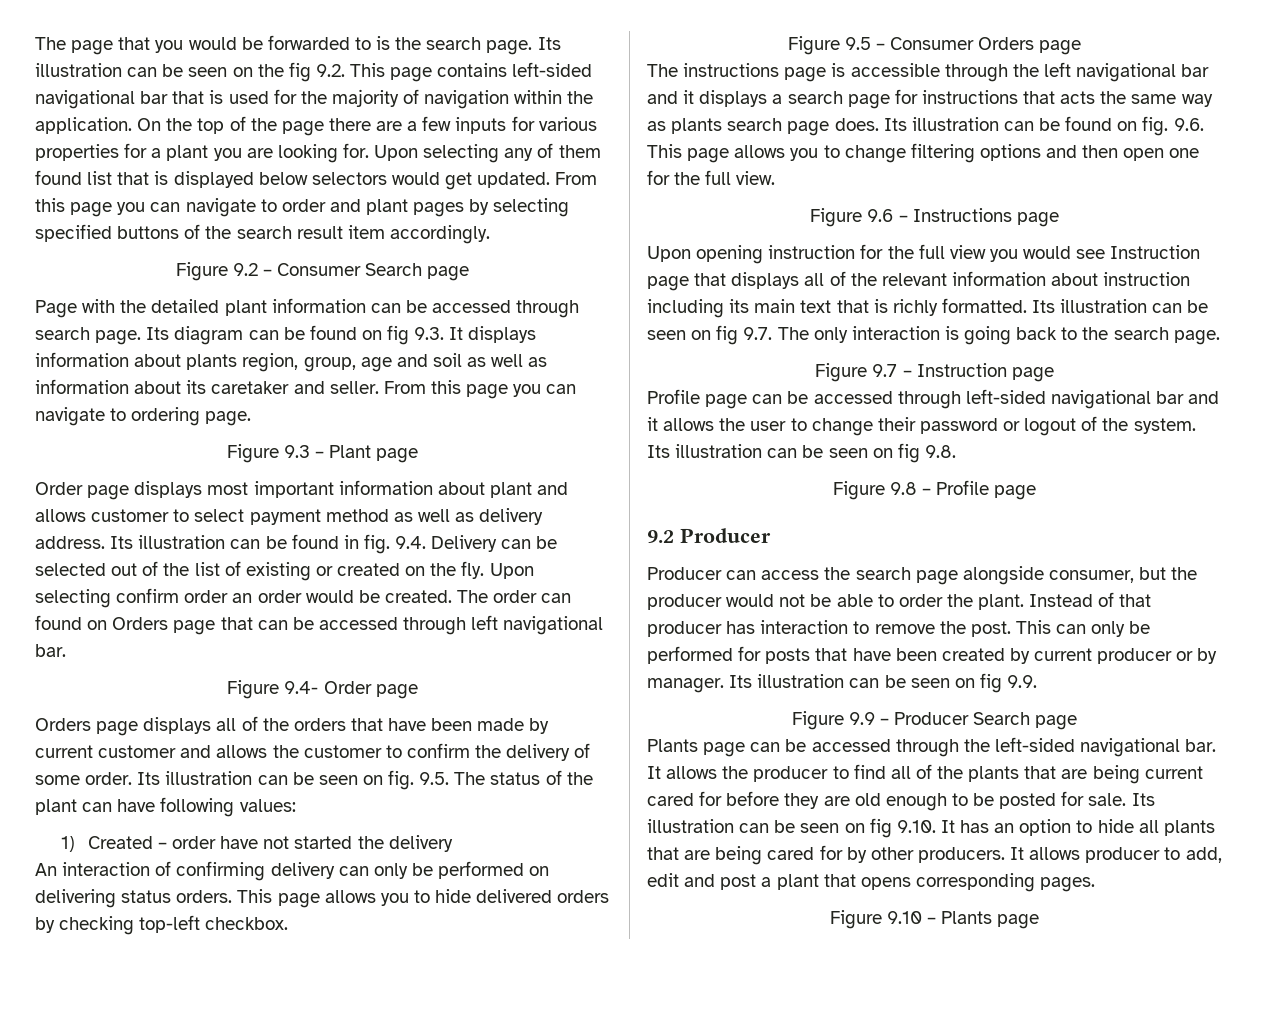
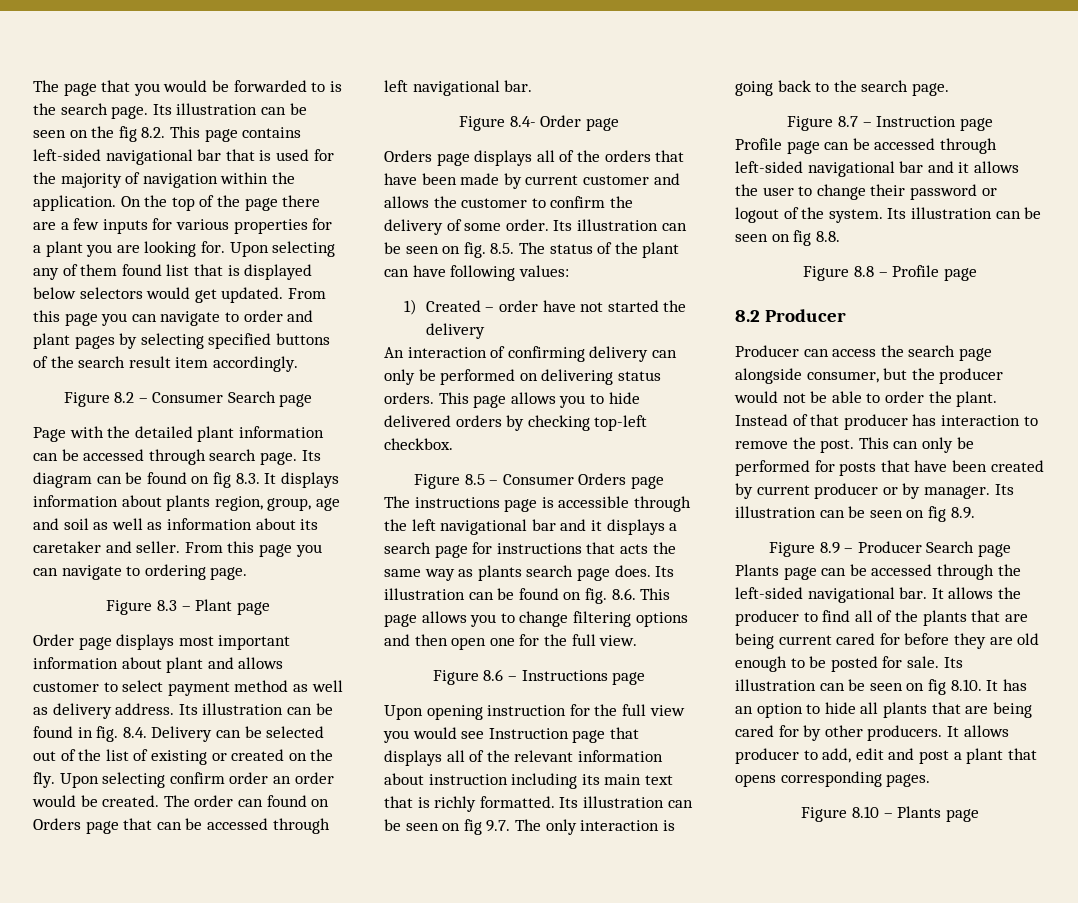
[315,64,345,77] 9.2. -> [141,127,166,138] 8.2.
[232,263,258,276] 9.2 -> [114,392,135,403] 8.2
[414,327,445,340] 9.3. -> [235,473,260,484] 8.3.
[283,445,310,458] 9.3 -> [156,600,177,611] 8.3
[395,536,427,549] 9.4. -> [122,727,147,738] 8.4.
[284,681,319,694] 9.4- -> [509,116,536,127] 8.4-
[419,772,450,785] 9.5. -> [490,243,515,254] 8.5.
[844,37,871,50] 9.5 -> [464,474,485,485] 8.5
[1173,118,1204,131] 9.6. -> [611,588,636,600] 8.6.
[867,209,894,222] 9.6 -> [483,669,504,681] 8.6
[872,364,898,377] 9.7 -> [837,116,858,127] 8.7
[924,445,956,458] [832,481,917,500] 9.8. // Figure 9.8 -> [815,231,840,242] [803,266,874,281] 8.8. // Figure 8.8
[647,530,674,543] 9.2 -> [735,310,760,322] 8.2
[1007,675,1038,688] [791,711,875,730] 9.9. // Figure 9.9 -> [950,507,975,519] [769,542,840,557] 8.9. // Figure 8.9
[896,820,936,833] 9.10. -> [950,679,982,691] 8.10.
[886,911,922,924] 9.10 -> [851,806,879,818] 8.10

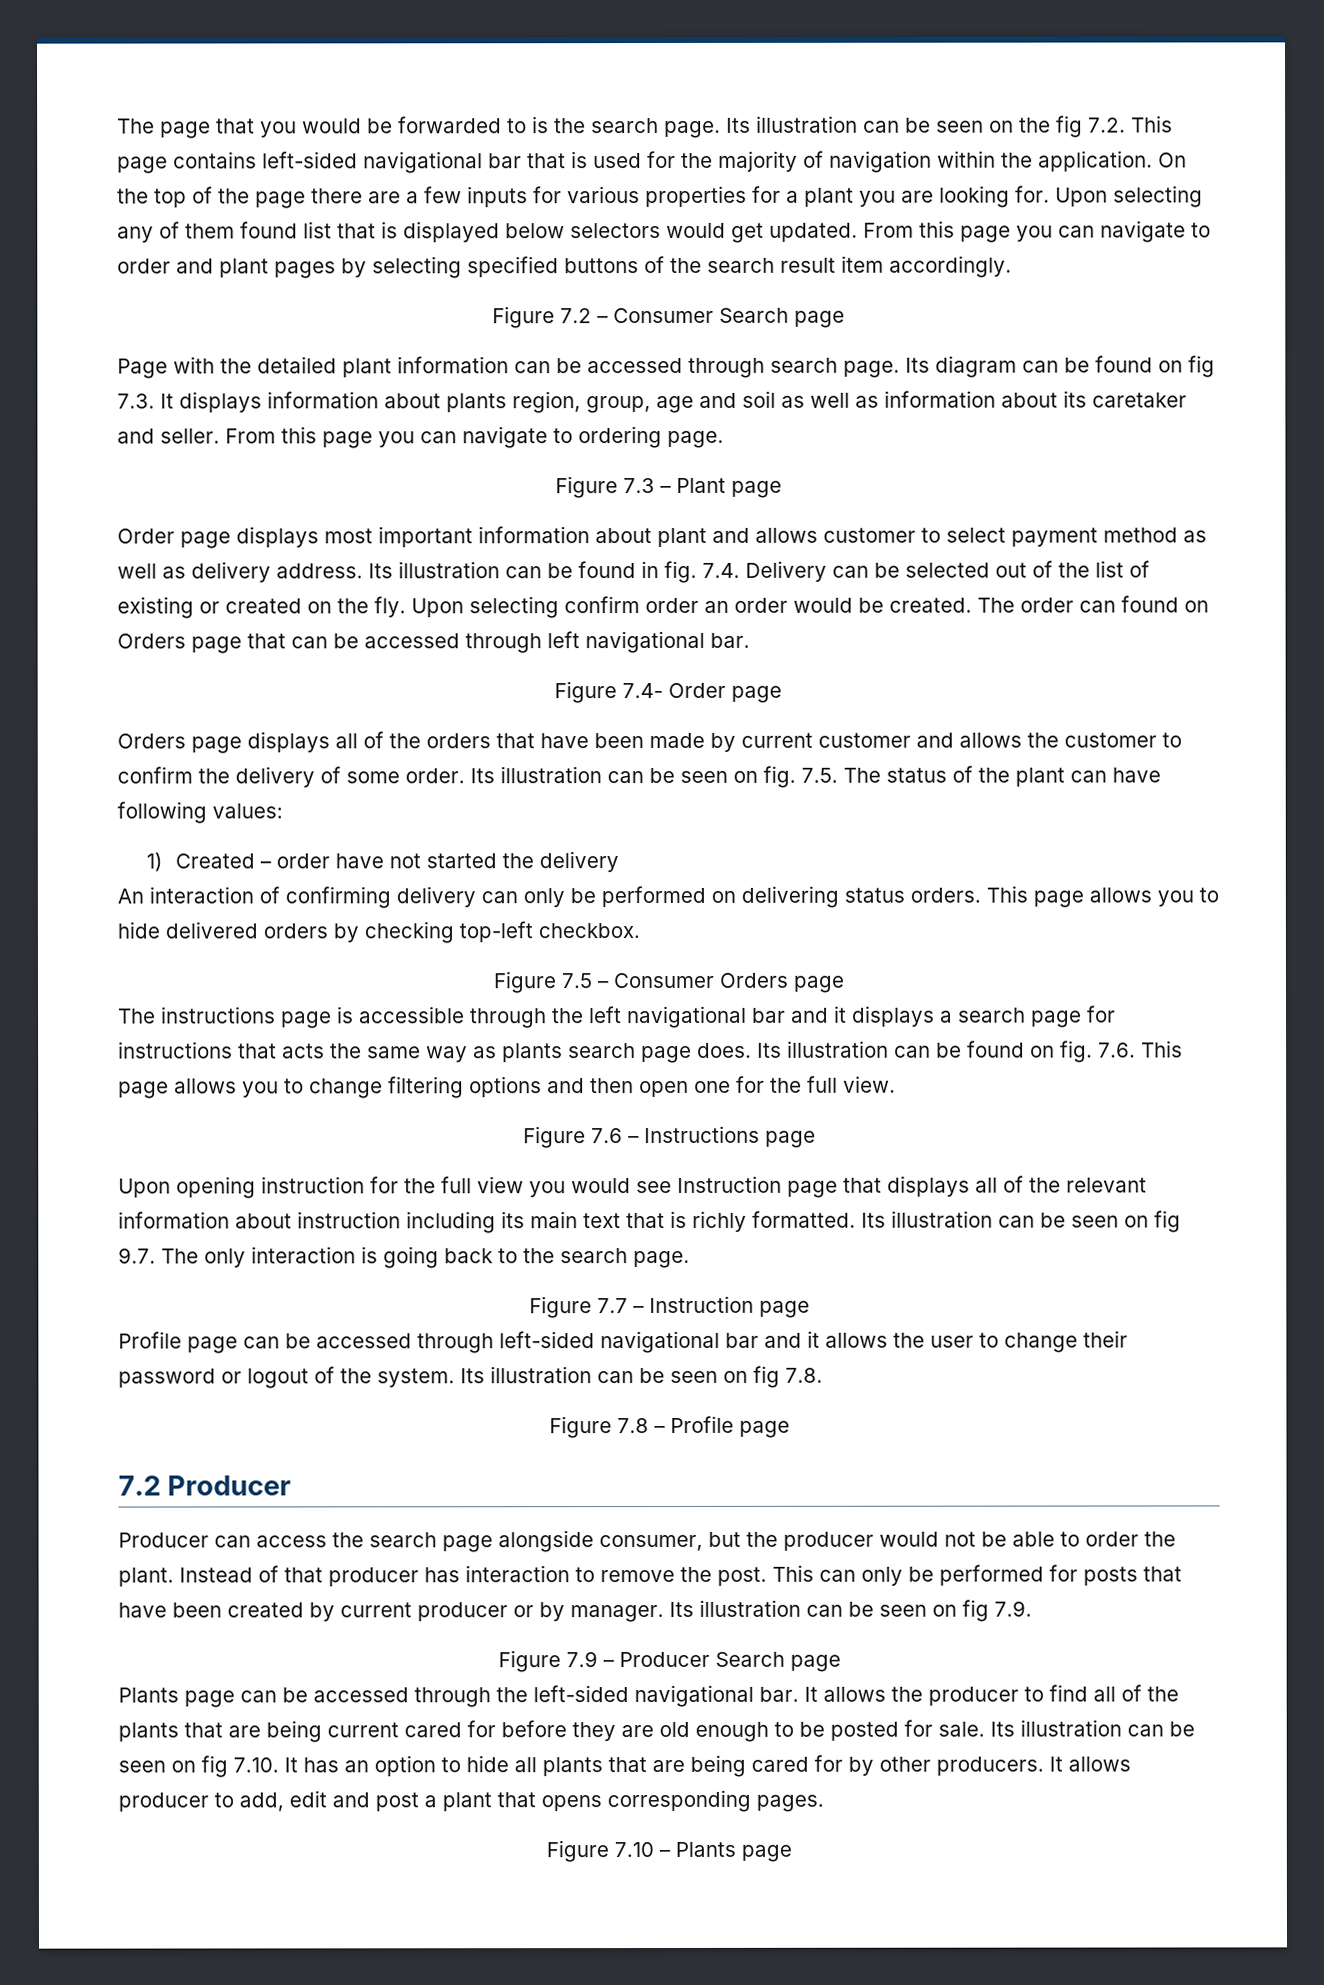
[141,127,166,138] 8.2. -> [1088,117,1126,133] 7.2.
[114,392,135,403] 8.2 -> [559,308,592,324] 7.2
[235,473,260,484] 8.3. -> [117,393,155,409] 7.3.
[156,600,177,611] 8.3 -> [622,478,655,494] 7.3
[122,727,147,738] 8.4. -> [702,562,740,578] 7.4.
[509,116,536,127] 8.4- -> [622,682,663,699] 7.4-
[490,243,515,254] 8.5. -> [801,767,838,783] 7.5.
[464,474,485,485] 8.5 -> [560,973,592,989] 7.5
[611,588,636,600] 8.6. -> [1098,1042,1136,1058] 7.6.
[483,669,504,681] 8.6 -> [590,1128,623,1144] 7.6
[837,116,858,127] 8.7 -> [596,1298,628,1314] 7.7
[815,231,840,242] [803,266,874,281] 8.8. // Figure 8.8 -> [785,1367,823,1383] [548,1416,649,1439] 7.8. // Figure 7.8
[735,310,760,322] 8.2 -> [118,1475,161,1496] 7.2
[950,507,975,519] [769,542,840,557] 8.9. // Figure 8.9 -> [994,1600,1032,1617] [497,1650,598,1673] 7.9. // Figure 7.9
[950,679,982,691] 8.10. -> [233,1757,279,1773] 7.10.
[851,806,879,818] 8.10 -> [614,1842,654,1858] 7.10

